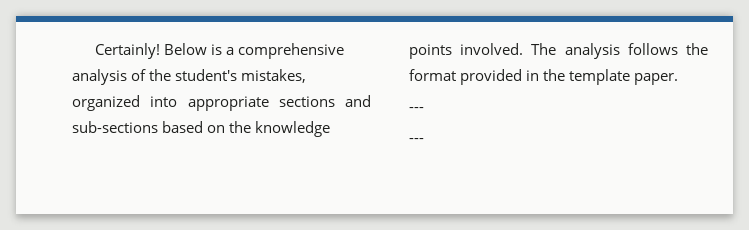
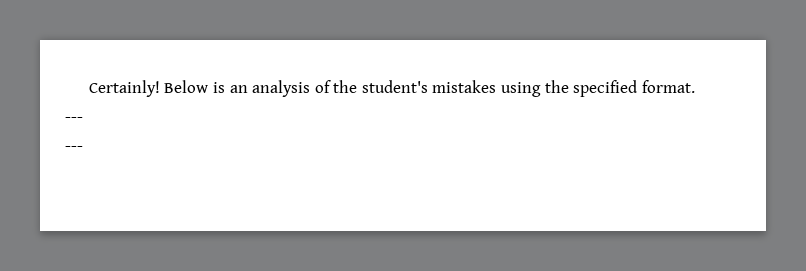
[226,43,345,59] a comprehensive -> [229,85,248,93] an
[241,69,307,83] [72,95,371,111] [72,121,331,137] [409,43,708,59] [409,69,679,85] mistakes, organized into appropriate sections and sub-sections based on the knowledge points involved. The analysis follows the format provided in the template paper. -> [432,80,695,97] mistakes using the specified format.

